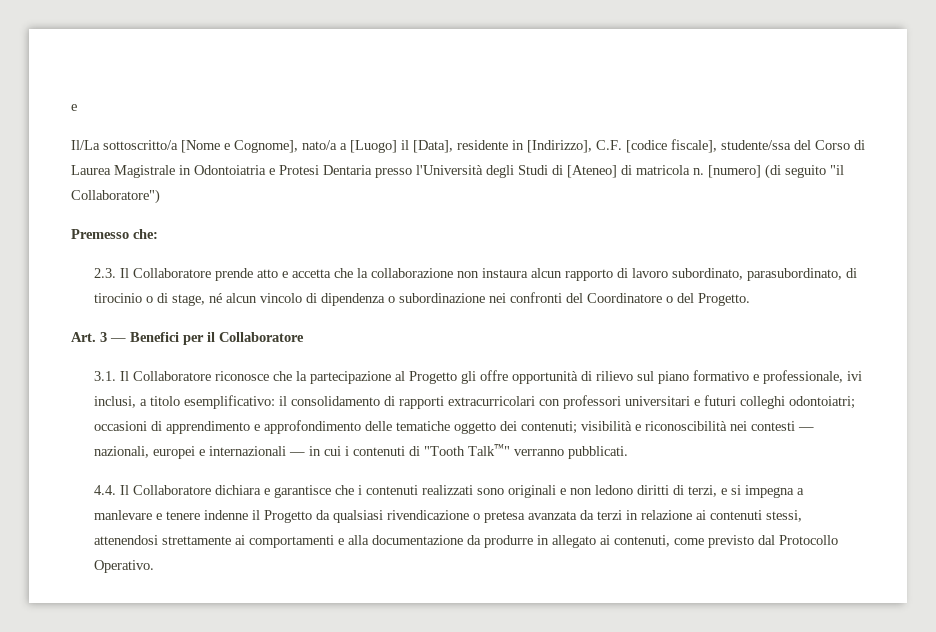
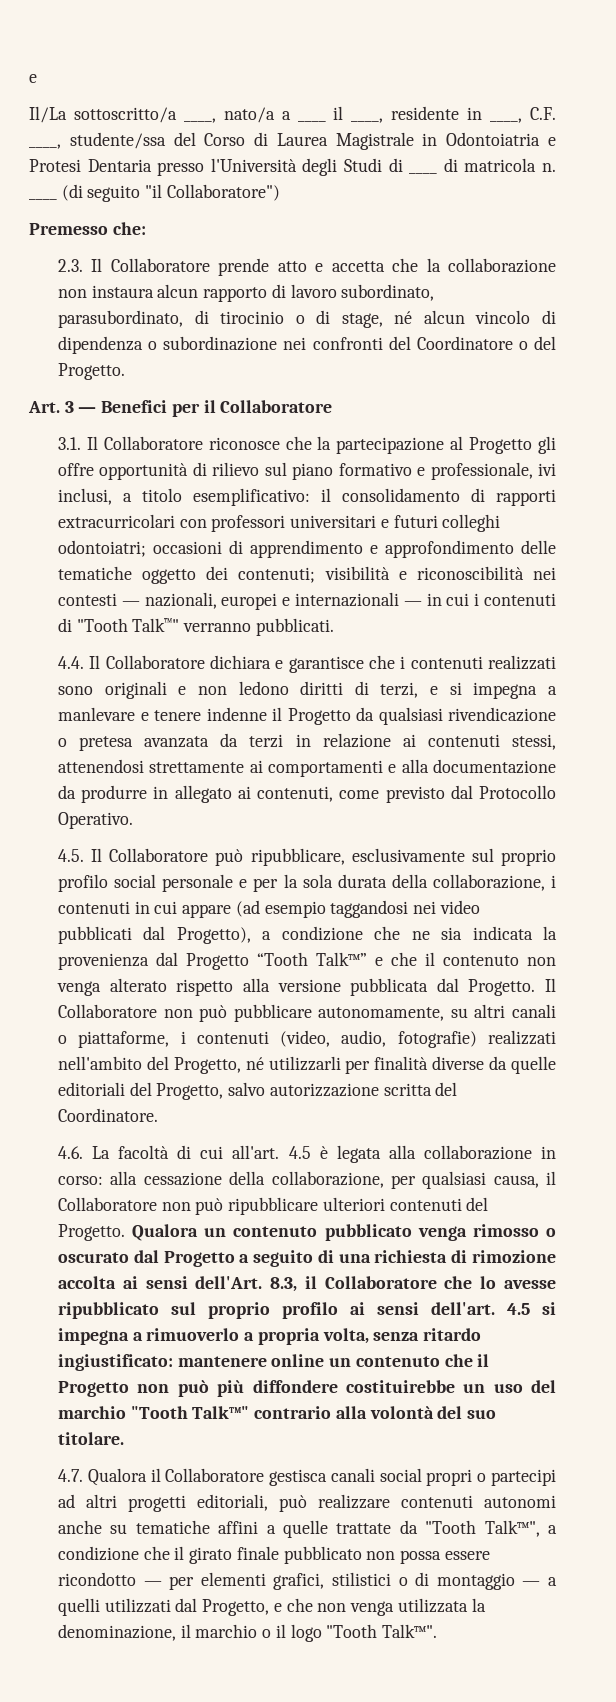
[181,139,717,153] [Nome e Cognome], nato/a a [Luogo] il [Data], residente in [Indirizzo], C.F. [codice fiscale], -> [183,107,291,123] [297,120,326,122] [333,106,557,123] [29,144,61,149] ____, nato/a a ____ il ____, residente in ____, C.F. ____,
[567,165,617,178] [Ateneo] -> [409,172,438,174] ____
[708,165,761,178] [numero] -> [29,198,57,200] ____
(155, 566) none -> [58,848,556,866] [58,874,556,892] [58,900,480,918] [58,926,557,944] [58,952,556,970] [57,978,556,996] [58,1004,556,1022] [58,1030,556,1048] [58,1056,556,1074] [58,1082,458,1100] [58,1108,159,1122] [58,1145,556,1163] [58,1171,556,1189] [58,1197,489,1215] [58,1224,556,1241] [58,1250,556,1267] [58,1276,556,1292] [58,1302,556,1319] [58,1328,482,1345] [58,1354,490,1371] [58,1380,556,1397] [58,1406,497,1419] [58,1432,125,1445] [58,1468,556,1486] [58,1494,556,1512] [58,1520,557,1538] [58,1546,490,1564] [58,1572,557,1590] [58,1598,486,1616] [58,1624,438,1642] // 4.5. Il Collaboratore può ripubblicare, esclusivamente sul proprio profilo social personale e per la sola durata della collaborazione, i contenuti in cui appare (ad esempio taggandosi nei video pubblicati dal Progetto), a condizione che ne sia indicata la provenienza dal Progetto “Tooth Talk™” e che il contenuto non venga alterato rispetto alla versione pubblicata dal Progetto. Il Collaboratore non può pubblicare autonomamente, su altri canali o piattaforme, i contenuti (video, audio, fotografie) realizzati nell'ambito del Progetto, né utilizzarli per finalità diverse da quelle editoriali del Progetto, salvo autorizzazione scritta del Coordinatore. // 4.6. La facoltà di cui all'art. 4.5 è legata alla collaborazione in corso: alla cessazione della collaborazione, per qualsiasi causa, il Collaboratore non può ripubblicare ulteriori contenuti del Progetto. Qualora un contenuto pubblicato venga rimosso o oscurato dal Progetto a seguito di una richiesta di rimozione accolta ai sensi dell'Art. 8.3, il Collaboratore che lo avesse ripubblicato sul proprio profilo ai sensi dell'art. 4.5 si impegna a rimuoverlo a propria volta, senza ritardo ingiustificato: mantenere online un contenuto che il Progetto non può più diffondere costituirebbe un uso del marchio "Tooth Talk™" contrario alla volontà del suo titolare. // 4.7. Qualora il Collaboratore gestisca canali social propri o partecipi ad altri progetti editoriali, può realizzare contenuti autonomi anche su tematiche affini a quelle trattate da "Tooth Talk™", a condizione che il girato finale pubblicato non possa essere ricondotto — per elementi grafici, stilistici o di montaggio — a quelli utilizzati dal Progetto, e che non venga utilizzata la denominazione, il marchio o il logo "Tooth Talk™".

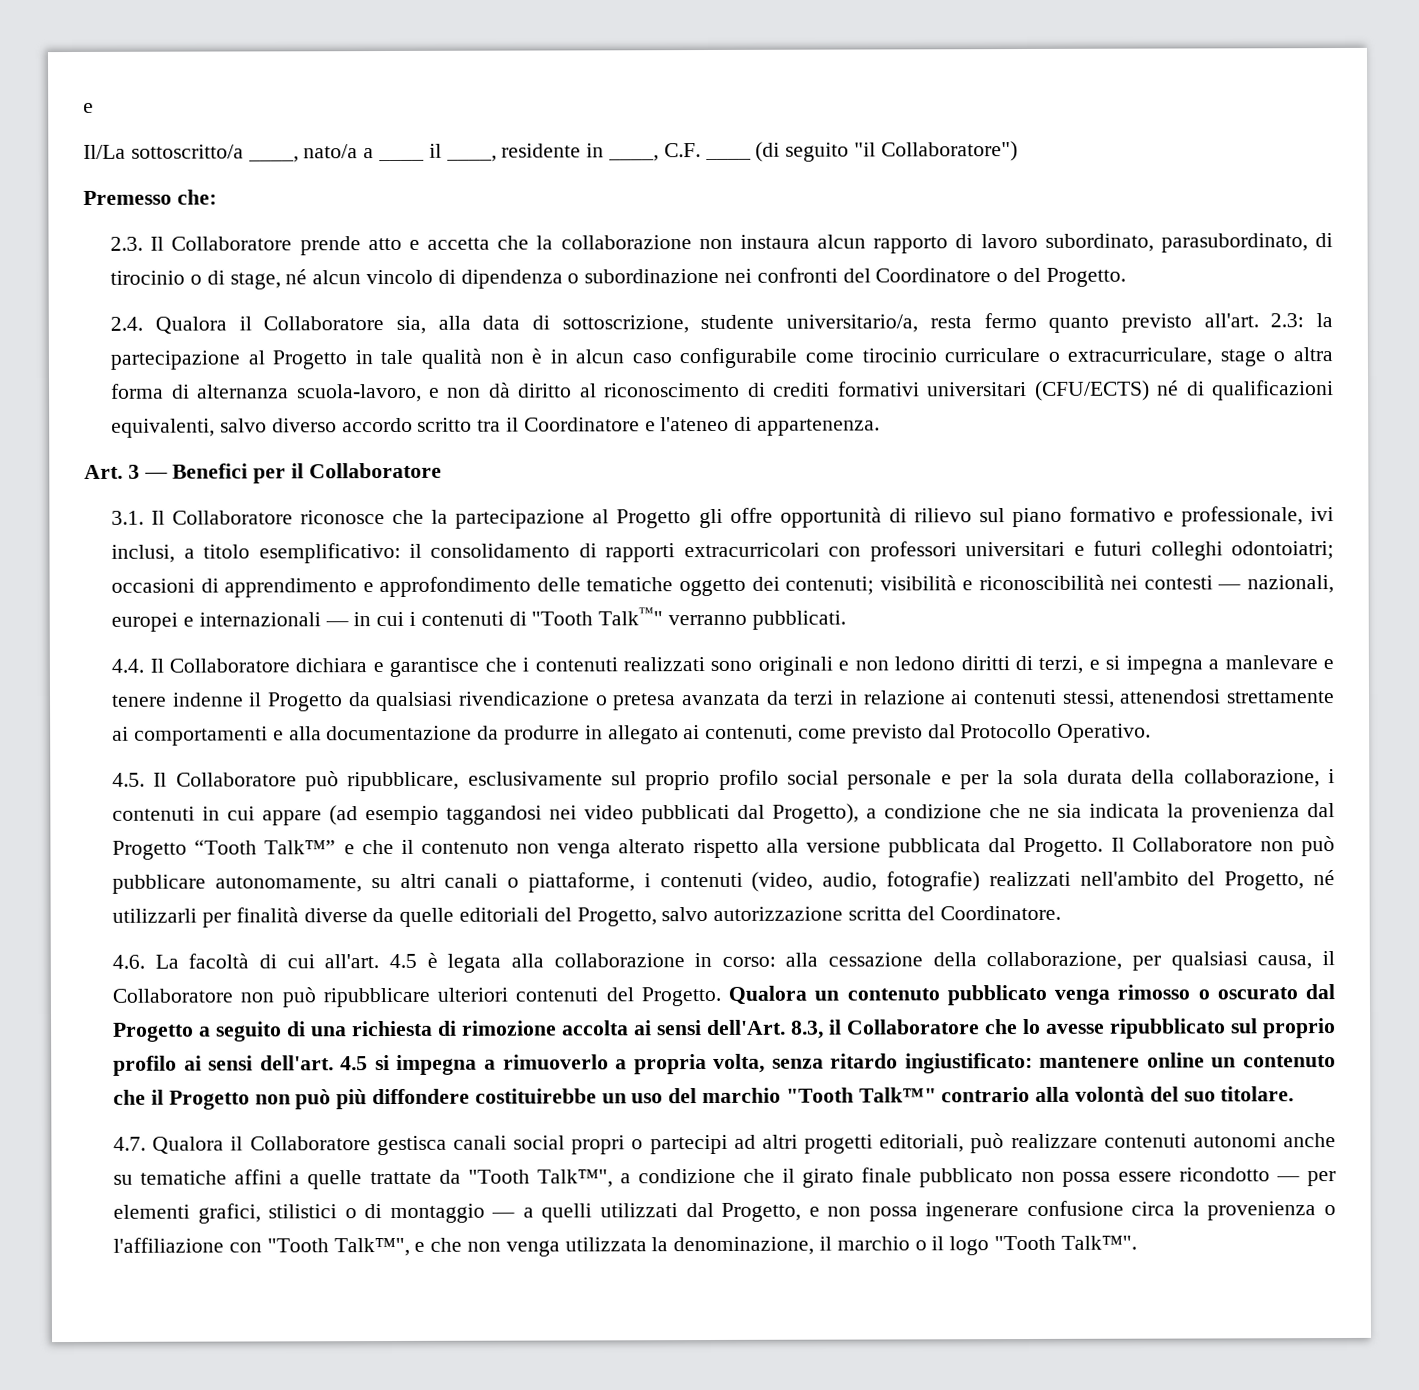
[29,132,556,150] [29,158,403,176] [409,172,438,174] [443,158,557,172] ____, studente/ssa del Corso di Laurea Magistrale in Odontoiatria e Protesi Dentaria presso l'Università degli Studi di ____ di matricola n. -> (701, 150) none
(126, 371) none -> [110,312,1333,334] [110,347,1333,370] [111,380,1334,403] [111,416,880,438] // 2.4. Qualora il Collaboratore sia, alla data di sottoscrizione, studente universitario/a, resta fermo quanto previsto all'art. 2.3: la partecipazione al Progetto in tale qualità non è in alcun caso configurabile come tirocinio curriculare o extracurriculare, stage o altra forma di alternanza scuola-lavoro, e non dà diritto al riconoscimento di crediti formativi universitari (CFU/ECTS) né di qualificazioni equivalenti, salvo diverso accordo scritto tra il Coordinatore e l'ateneo di appartenenza.
(282, 1607) none -> [827,1200,1336,1222] [113,1237,426,1257] non possa ingenerare confusione circa la provenienza o l'affiliazione con "Tooth Talk™", e

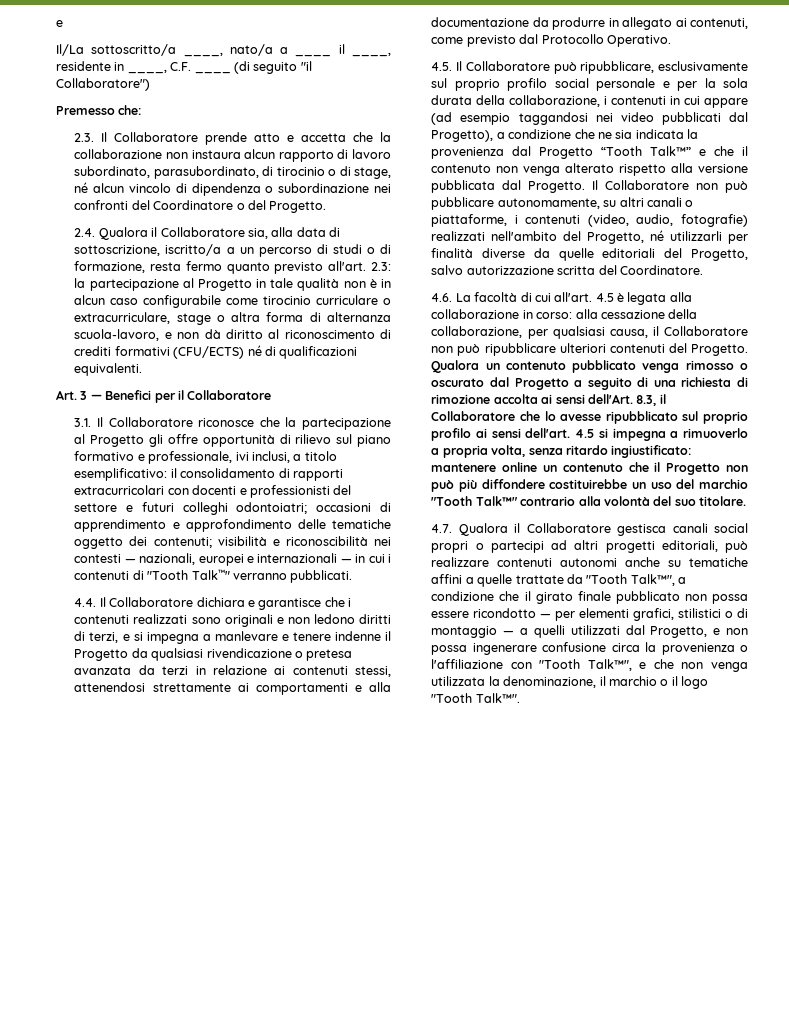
[700,314,919,333] studente universitario/a, -> [165,244,391,257] [74,261,146,273] iscritto/a a un percorso di studi o di formazione,
[927,382,1028,397] universitari -> (170, 351) none
[111,416,880,438] equivalenti, salvo diverso accordo scritto tra il Coordinatore e l'ateneo di appartenenza. -> [74,363,143,376] equivalenti.
[869,541,1066,562] professori universitari -> [192,485,352,498] [74,503,118,512] docenti e professionisti del settore

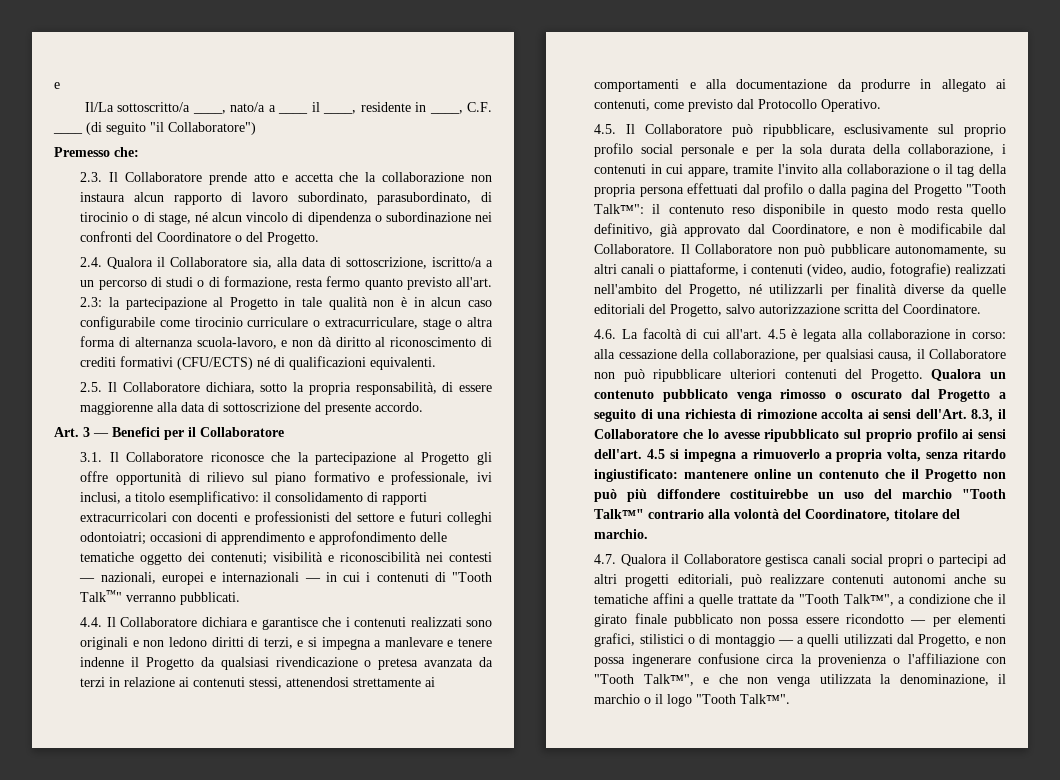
(143, 369) none -> [80,382,492,395] [80,402,424,415] // 2.5. Il Collaboratore dichiara, sotto la propria responsabilità, di essere maggiorenne alla data di sottoscrizione del presente accordo.
[704,98,748,108] [431,112,748,125] [431,129,699,142] [431,146,748,159] [431,163,748,176] [431,180,586,193] appare (ad esempio taggandosi nei video pubblicati dal Progetto), a condizione che ne sia indicata la provenienza dal Progetto “Tooth Talk™” e che il contenuto non venga alterato rispetto alla versione pubblicata dal Progetto. -> [687,164,1007,177] [594,183,1006,197] [594,204,1006,217] [594,223,1006,237] [594,244,676,254] appare, tramite l'invito alla collaborazione o il tag della propria persona effettuati dal profilo o dalla pagina del Progetto "Tooth Talk™": il contenuto reso disponibile in questo modo resta quello definitivo, già approvato dal Coordinatore, e non è modificabile dal Collaboratore.
[674,496,747,506] suo titolare. -> [805,509,961,522] [594,529,649,539] Coordinatore, titolare del marchio.

